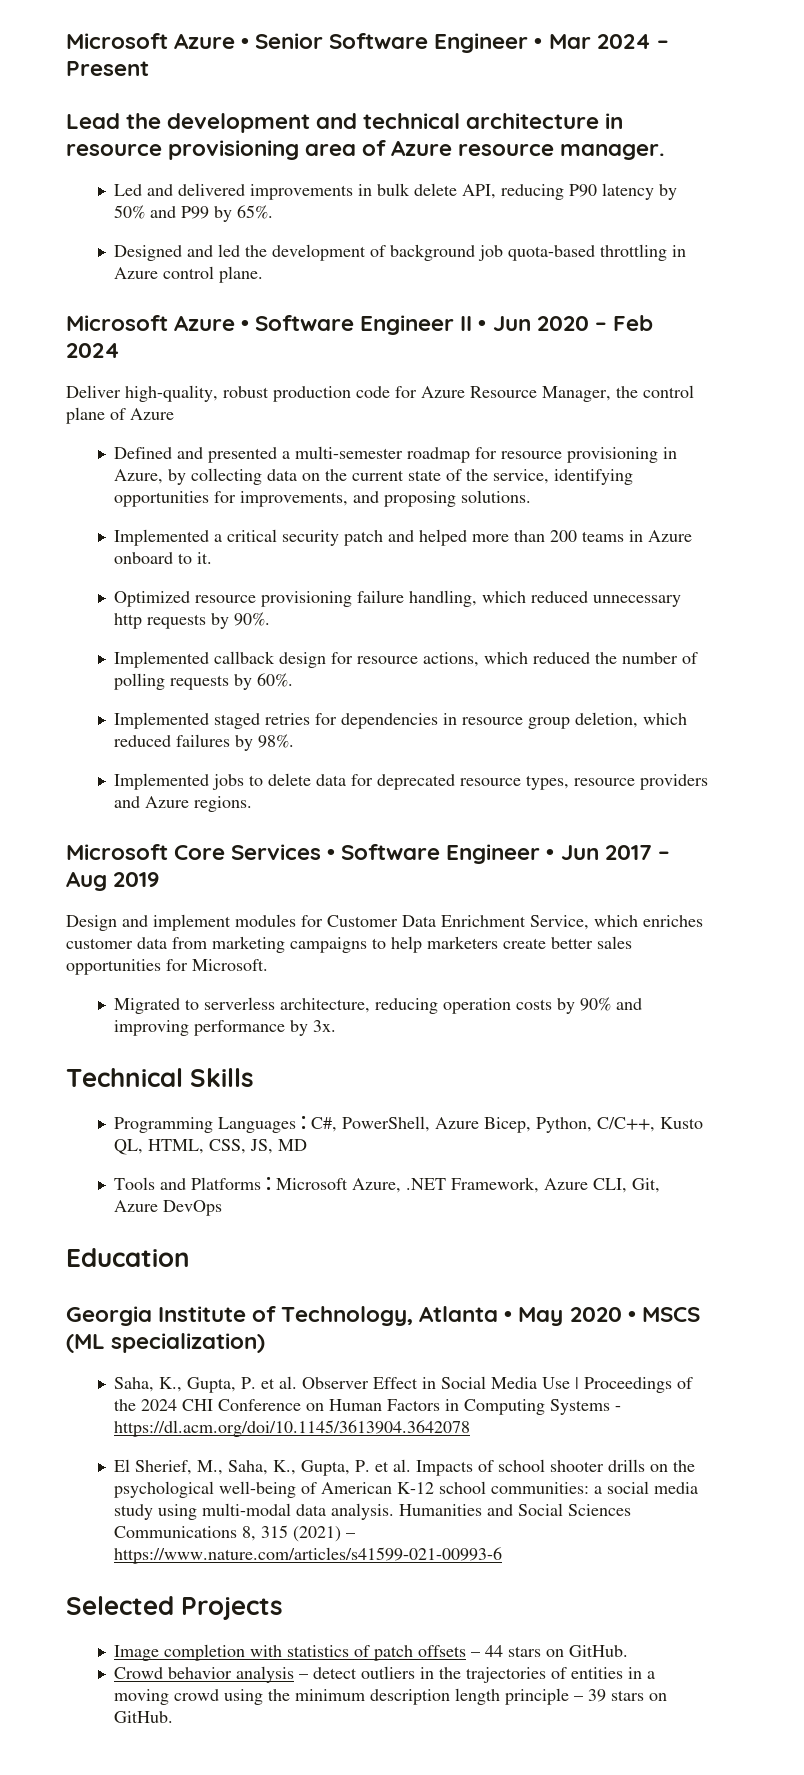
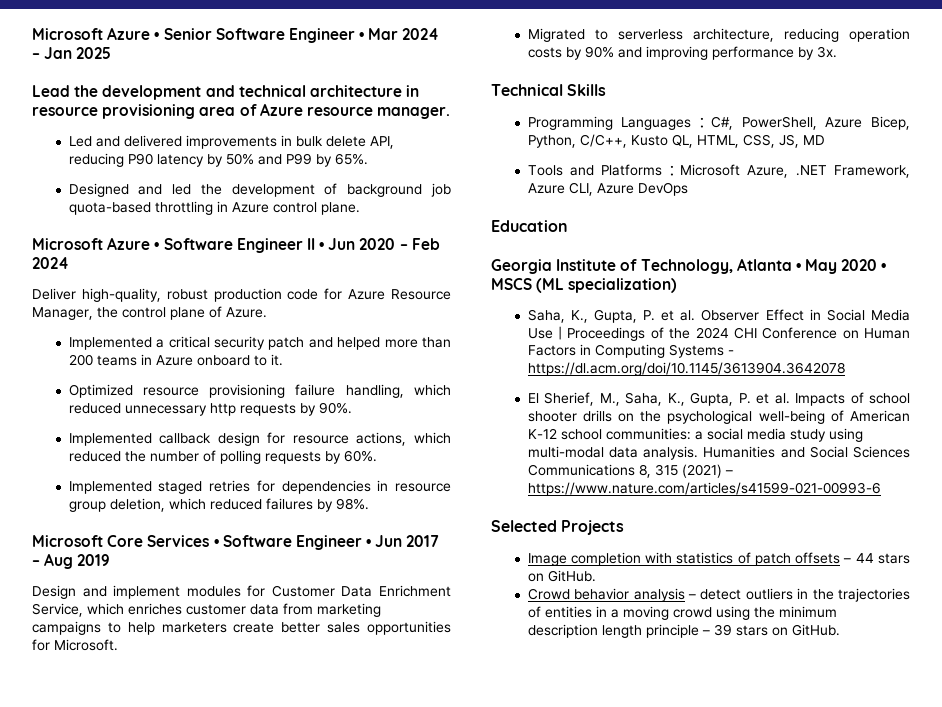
[66,61,149,76] Present -> [44,47,112,59] Jan 2025
[130,408,174,420] [114,446,678,463] [114,468,634,485] [114,490,532,507] Azure // Defined and presented a multi-semester roadmap for resource provisioning in Azure, by collecting data on the current state of the service, identifying opportunities for improvements, and proposing solutions. -> [226,307,267,318] Azure.
[114,773,709,790] [114,796,253,812] // Implemented jobs to delete data for deprecated resource types, resource providers and Azure regions. -> (369, 504) none
[632,1178,661,1193] Git, -> (593, 189) none

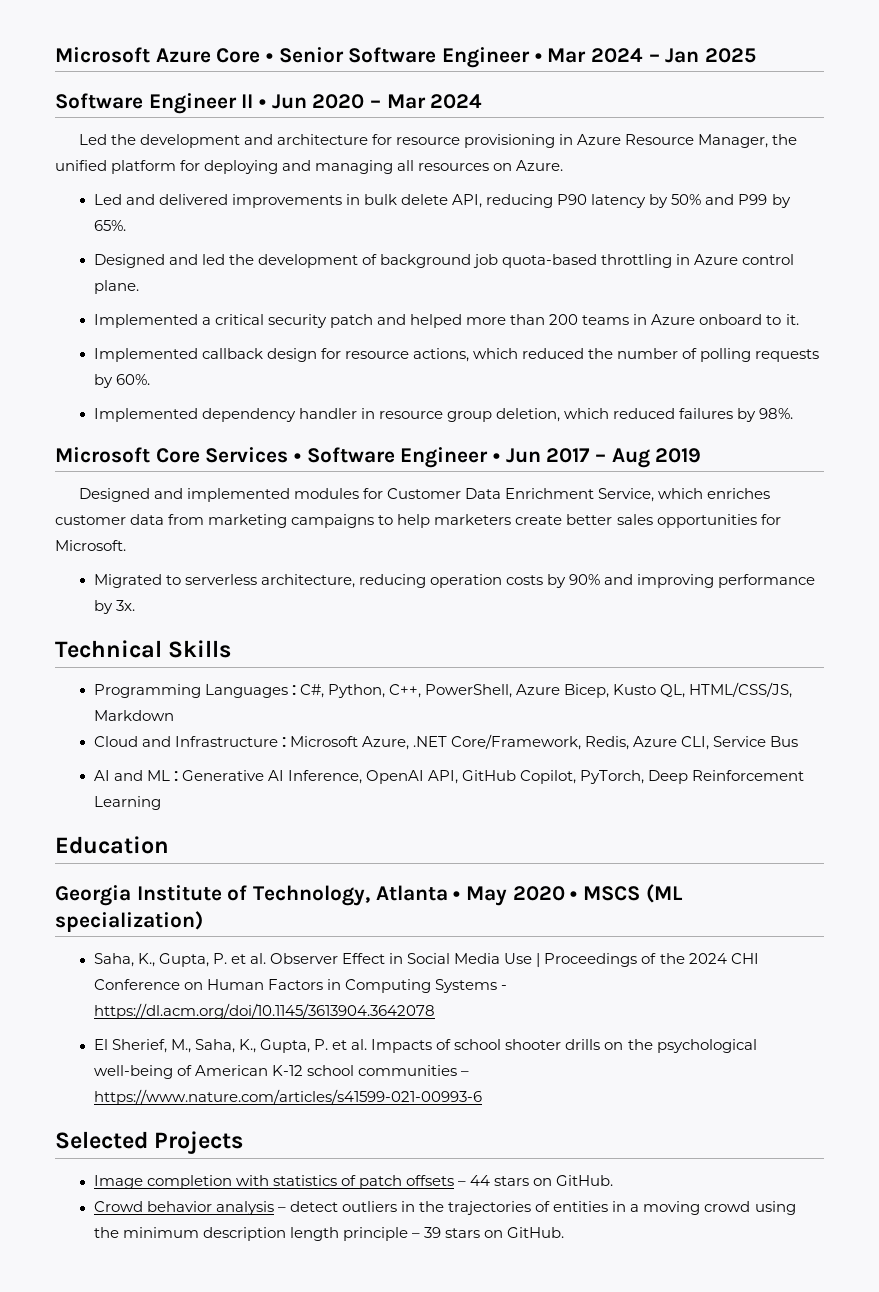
[32,27,151,40] Microsoft Azure -> [55,47,261,63] Microsoft Azure Core
[32,85,420,100] [32,103,451,119] Lead the development and technical architecture in resource provisioning area of Azure resource manager. -> [55,93,483,114] [78,134,798,148] [55,160,564,174] Software Engineer II • Jun 2020 – Mar 2024 // Led the development and architecture for resource provisioning in Azure Resource Manager, the unified platform for deploying and managing all resources on Azure.
[32,237,440,253] [32,257,69,269] [32,288,451,302] [32,306,267,320] // Microsoft Azure • Software Engineer II • Jun 2020 – Feb 2024 // Deliver high-quality, robust production code for Azure Resource Manager, the control plane of Azure. -> (139, 287) none
[68,384,452,398] [68,402,352,416] // Optimized resource provisioning failure handling, which reduced unnecessary http requests by 90%. -> (799, 319) none
[158,480,371,494] staged retries for dependencies -> [201,408,357,422] dependency handler
[32,585,181,599] Design and implement -> [78,488,290,502] Designed and implemented
(734, 123) none -> [327,684,422,698] Python, C++,
[527,134,825,148] [527,164,910,178] [527,182,688,196] Python, C/C++, Kusto QL, HTML, CSS, JS, MD // Tools and Platforms ⁚ Microsoft Azure, .NET Framework, Azure CLI, Azure DevOps -> [613,682,793,698] [93,710,174,721] [93,734,799,750] [93,770,805,784] [93,796,161,810] Kusto QL, HTML/CSS/JS, Markdown // Cloud and Infrastructure ⁚ Microsoft Azure, .NET Core/Framework, Redis, Azure CLI, Service Bus // AI and ML ⁚ Generative AI Inference, OpenAI API, GitHub Copilot, PyTorch, Deep Reinforcement Learning
[605,428,863,442] [527,446,910,460] [527,464,722,478] communities: a social media study using multi-modal data analysis. Humanities and Social Sciences Communications 8, 315 (2021) -> [358,1065,458,1076] communities

